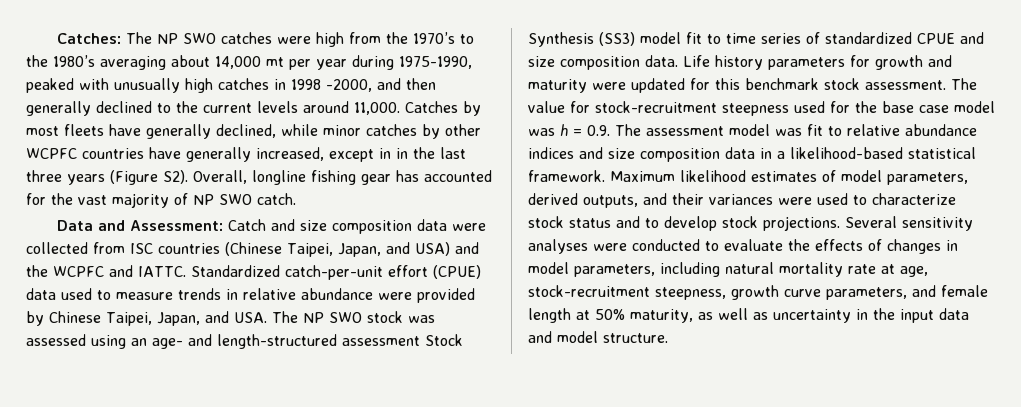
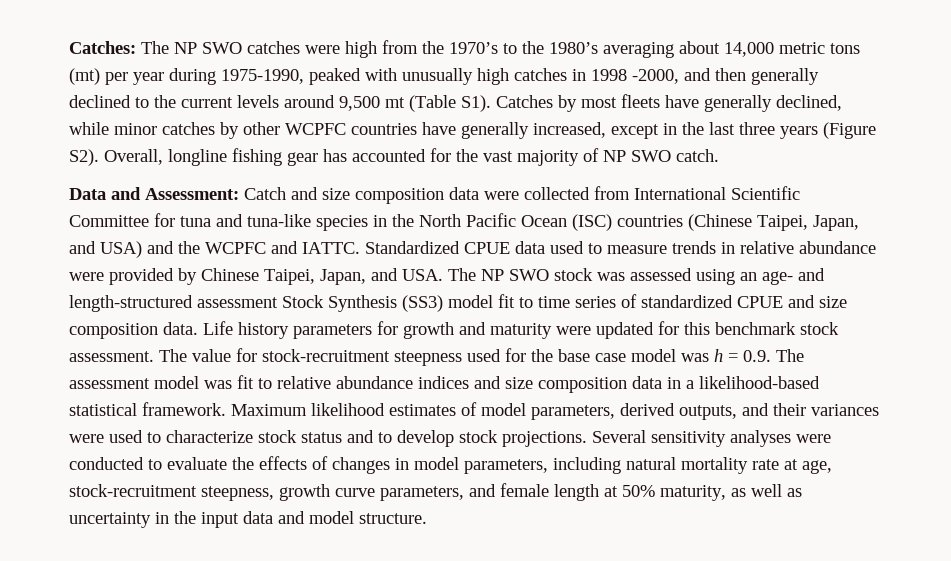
[266,57,284,67] mt -> [779,42,860,54] [69,68,100,85] metric tons (mt)
[354,102,400,115] 11,000. -> [339,95,491,112] 9,500 mt (Table S1).
[396,148,408,159] in -> (677, 129) none
[130,243,153,254] ISC -> [634,186,800,200] [69,213,612,231] International Scientific Committee for tuna and tuna-like species in the North Pacific Ocean (ISC)
[285,265,481,280] catch-per-unit effort (CPUE) -> [464,242,510,254] CPUE

